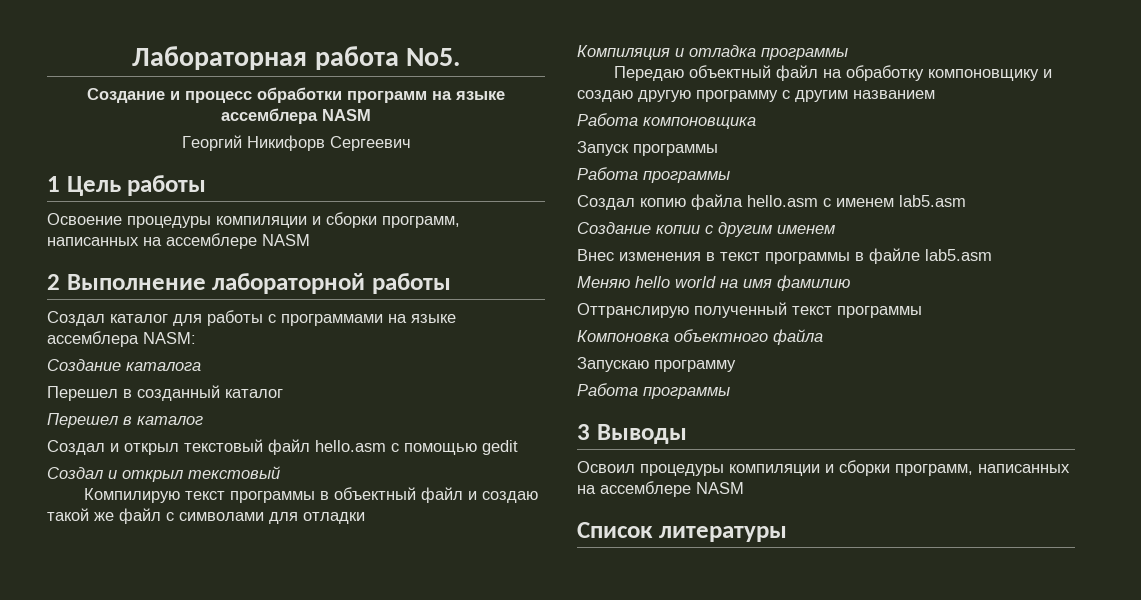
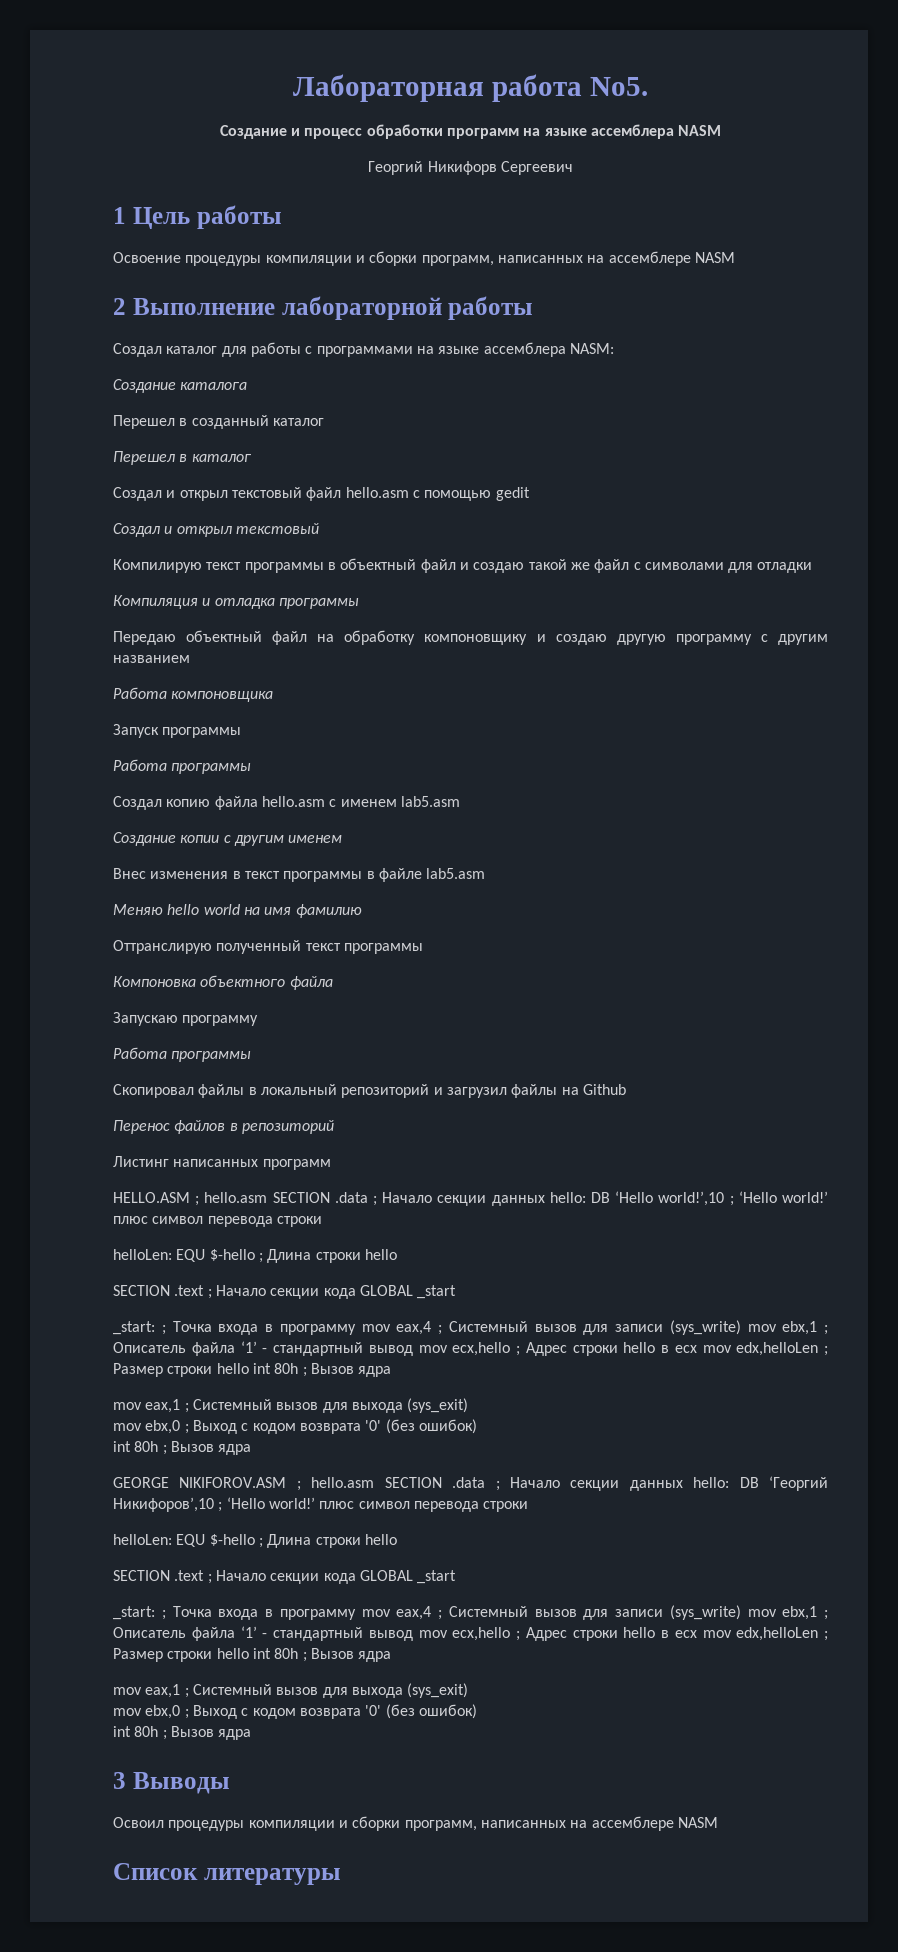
(730, 393) none -> [113,1084,626,1098] [113,1120,334,1134] [113,1156,331,1170] [113,1191,829,1206] [113,1216,322,1227] [113,1249,397,1263] [113,1285,457,1299] [113,1320,828,1335] [113,1341,828,1356] [113,1363,392,1377] [113,1398,469,1413] [113,1419,477,1434] [113,1441,252,1455] [113,1476,828,1491] [113,1497,529,1512] [113,1534,397,1548] [113,1570,457,1584] [113,1605,828,1620] [113,1626,828,1641] [113,1648,392,1662] [113,1683,469,1698] [113,1704,477,1719] [113,1726,252,1740] // Скопировал файлы в локальный репозиторий и загрузил файлы на Github // Перенос файлов в репозиторий // Листинг написанных программ // HELLO.ASM ; hello.asm SECTION .data ; Начало секции данных hello: DB ‘Hello world!’,10 ; ‘Hello world!’ плюс символ перевода строки // helloLen: EQU $-hello ; Длина строки hello // SECTION .text ; Начало секции кода GLOBAL _start // _start: ; Точка входа в программу mov eax,4 ; Системный вызов для записи (sys_write) mov ebx,1 ; Описатель файла ‘1’ - стандартный вывод mov ecx,hello ; Адрес строки hello в ecx mov edx,helloLen ; Размер строки hello int 80h ; Вызов ядра // mov eax,1 ; Системный вызов для выхода (sys_exit) // mov ebx,0 ; Выход с кодом возврата '0' (без ошибок) // int 80h ; Вызов ядра // GEORGE NIKIFOROV.ASM ; hello.asm SECTION .data ; Начало секции данных hello: DB ‘Георгий Никифоров’,10 ; ‘Hello world!’ плюс символ перевода строки // helloLen: EQU $-hello ; Длина строки hello // SECTION .text ; Начало секции кода GLOBAL _start // _start: ; Точка входа в программу mov eax,4 ; Системный вызов для записи (sys_write) mov ebx,1 ; Описатель файла ‘1’ - стандартный вывод mov ecx,hello ; Адрес строки hello в ecx mov edx,helloLen ; Размер строки hello int 80h ; Вызов ядра // mov eax,1 ; Системный вызов для выхода (sys_exit) // mov ebx,0 ; Выход с кодом возврата '0' (без ошибок) // int 80h ; Вызов ядра

